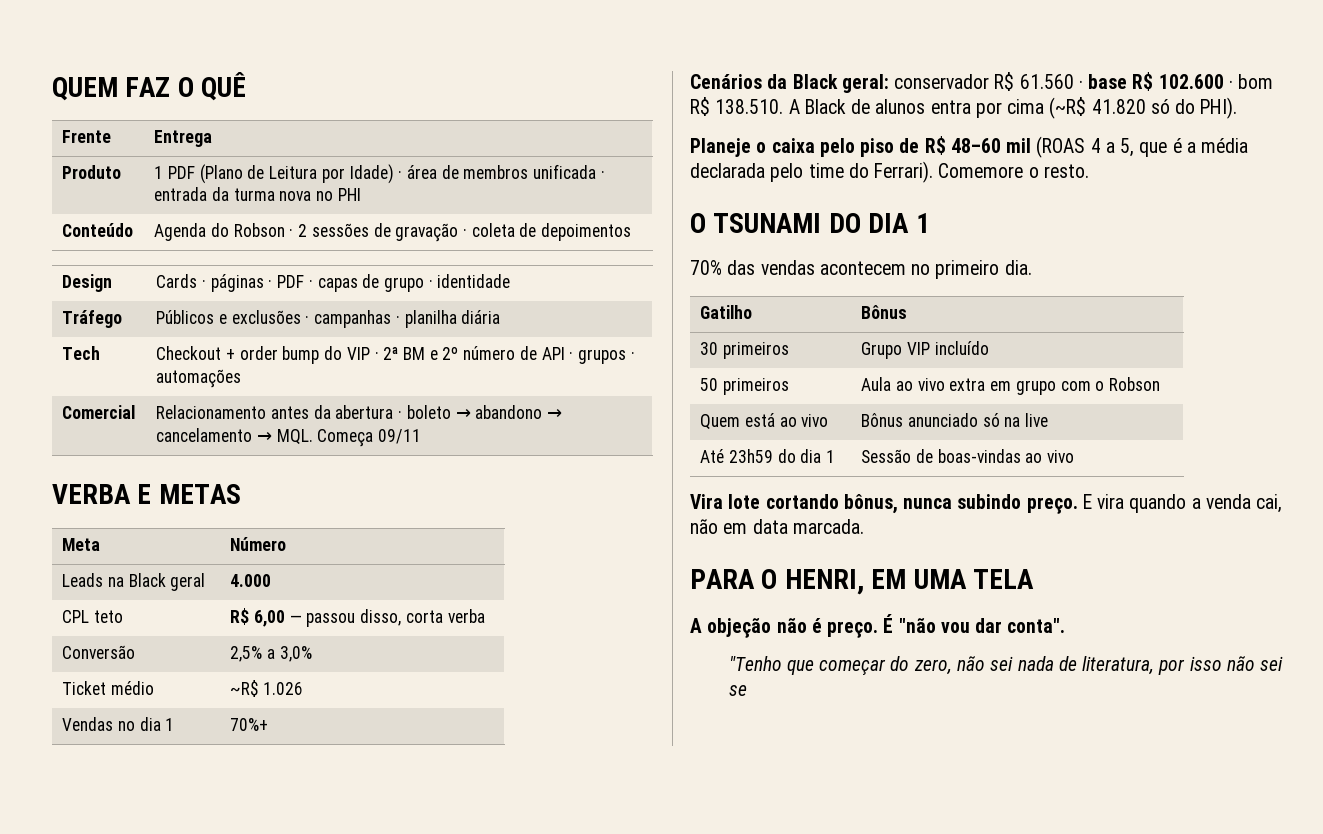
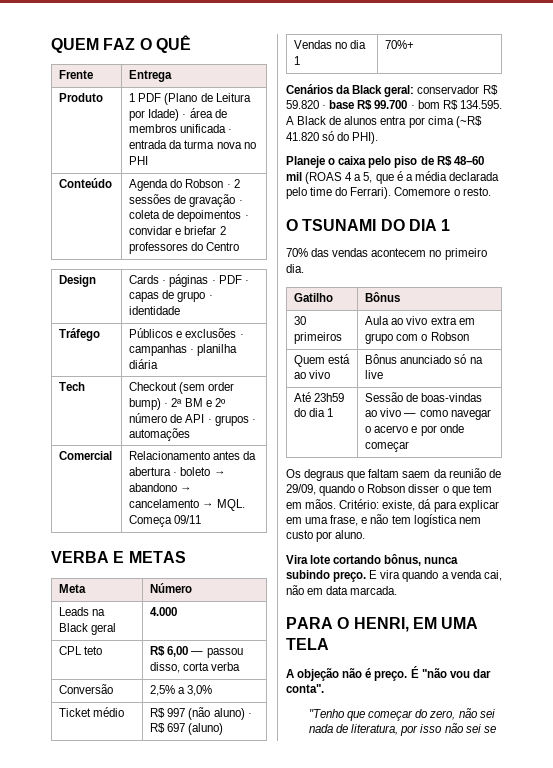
(632, 232) none -> [244,215,249,219] [129,226,226,235] [129,242,240,254] · convidar e briefar 2 professores do Centro
[225,346,370,364] + order bump do VIP -> [179,382,235,394] [129,398,162,410] (sem order bump)
[230,680,303,697] ~R$ 1.026 -> [150,707,252,720] [150,723,224,735] R$ 997 (não aluno) · R$ 697 (aluno)
[1019,74,1074,89] 61.560 -> [286,100,319,109] 59.820
[1158,74,1224,89] 102.600 -> [374,100,408,109] 99.700
[715,99,784,114] 138.510. -> [459,100,502,109] 134.595.
[861,341,989,359] [700,378,789,395] | Grupo VIP incluído // 50 primeiros -> (343, 338) none
(1075, 456) none -> [404,409,491,420] [365,424,464,436] [365,441,410,452] [286,468,501,481] [286,484,492,496] [286,499,499,512] [286,514,481,527] [286,530,366,542] — como navegar o acervo e por onde começar // Os degraus que faltam saem da reunião de 29/09, quando o Robson disser o que tem em mãos. Critério: existe, dá para explicar em uma frase, e não tem logística nem custo por aluno.

